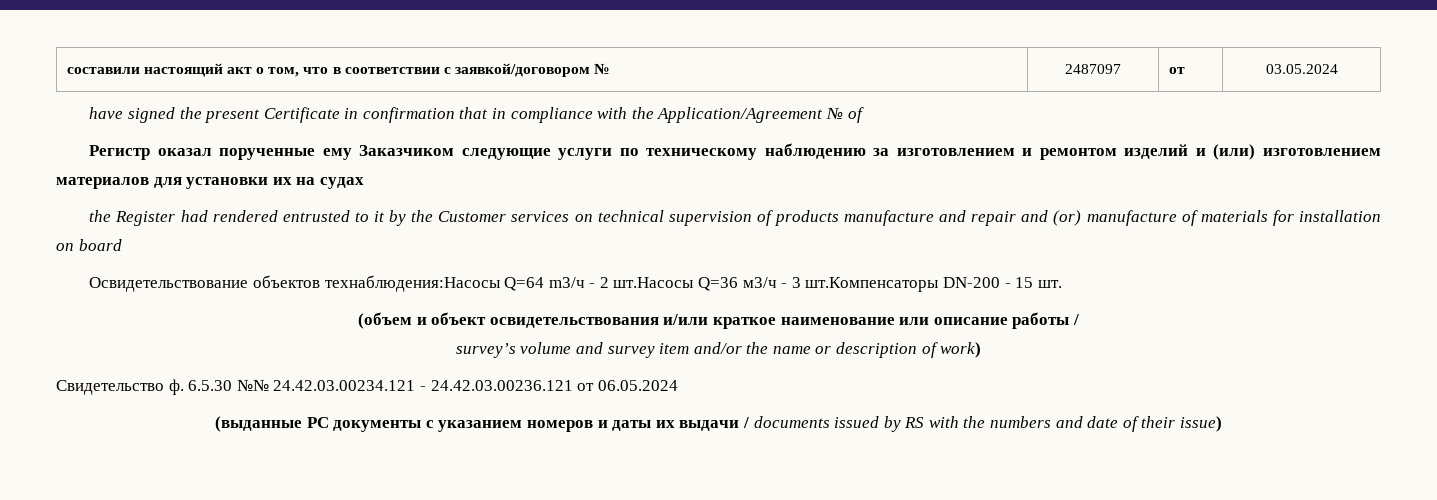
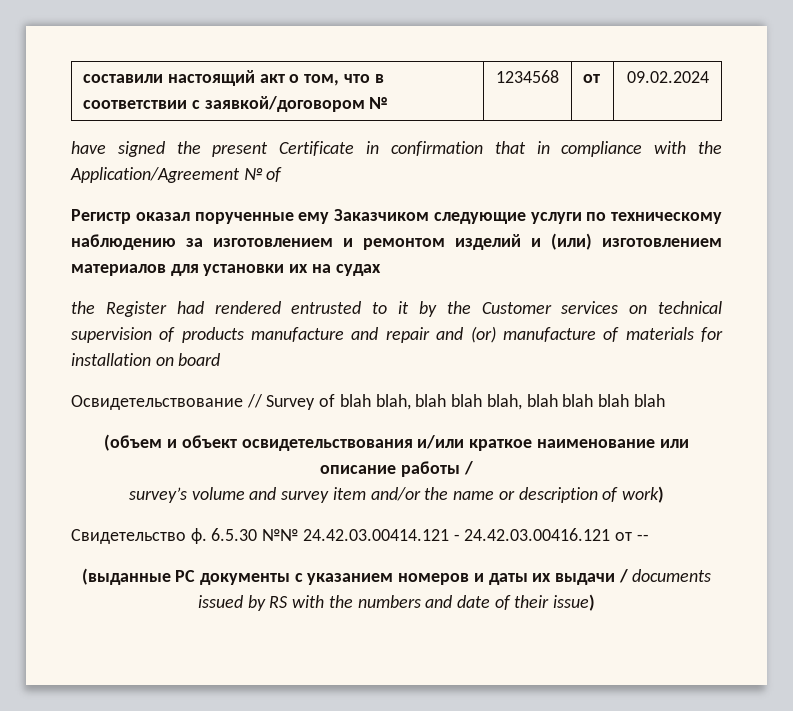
[1065,64,1121,74] 2487097 -> [496,70,559,83] 1234568
[1265,64,1338,74] 03.05.2024 -> [626,71,709,83] 09.02.2024
[252,275,1062,292] объектов технаблюдения:Насосы Q=64 m3/ч - 2 шт.Насосы Q=36 м3/ч - 3 шт.Компенсаторы DN-200 - 15 шт. -> [246,394,665,410] // Survey of blah blah, blah blah blah, blah blah blah blah
[273,380,678,391] 24.42.03.00234.121 - 24.42.03.00236.121 от 06.05.2024 -> [302,528,649,541] 24.42.03.00414.121 - 24.42.03.00416.121 от --

